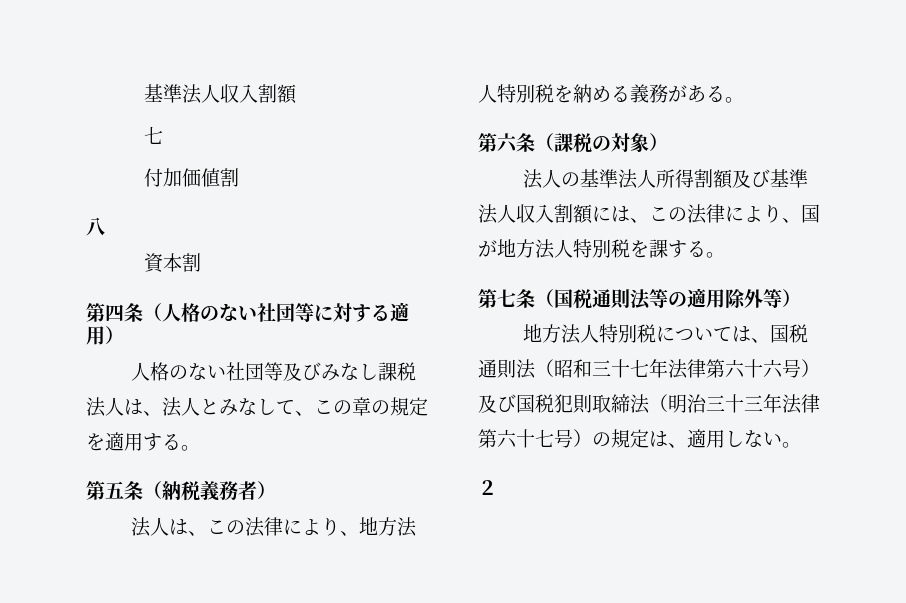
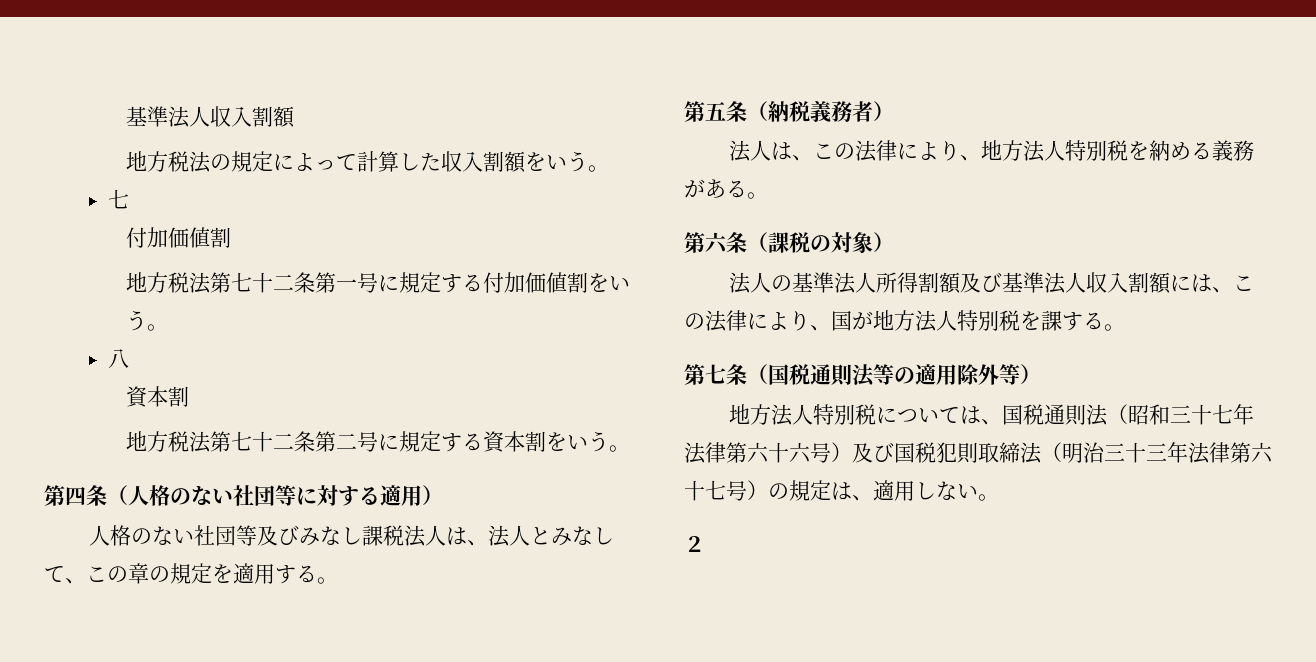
[143,126,163,144] [143,168,239,187] [86,217,105,236] [143,253,201,273] 七 // 付加価値割 // 八 // 資本割 -> [125,151,609,173] [108,189,130,209] [125,227,231,248] [125,272,630,294] [125,310,168,331] [108,349,130,369] [125,386,189,408] [125,431,630,453] 地方税法の規定によって計算した収入割額をいう。 // 七 // 付加価値割 // 地方税法第七十二条第一号に規定する付加価値割をいう。 // 八 // 資本割 // 地方税法第七十二条第二号に規定する資本割をいう。

